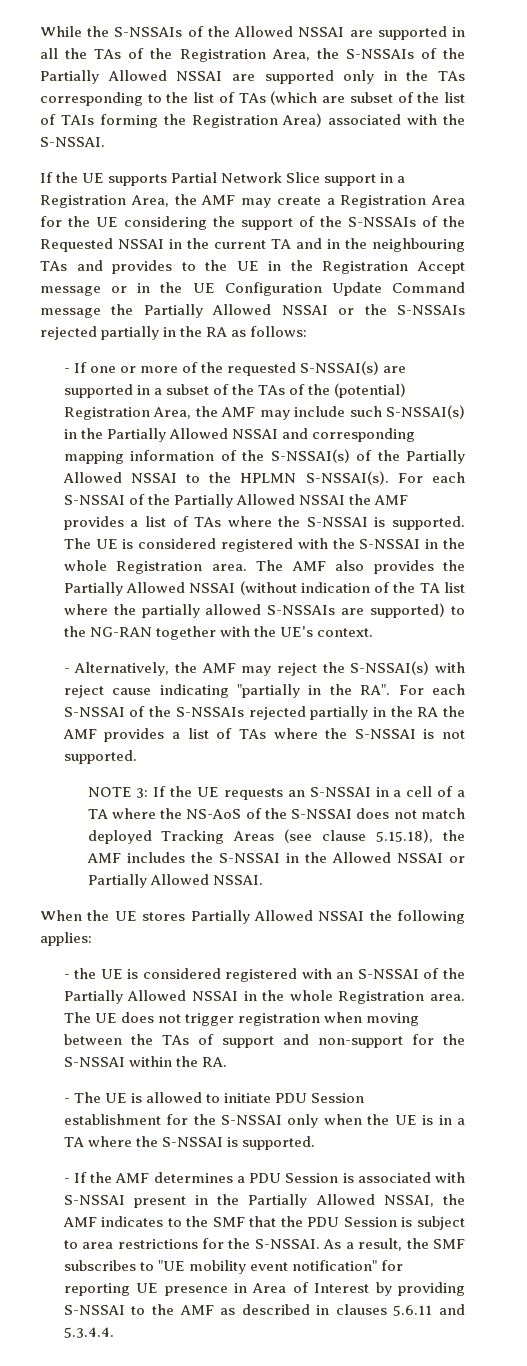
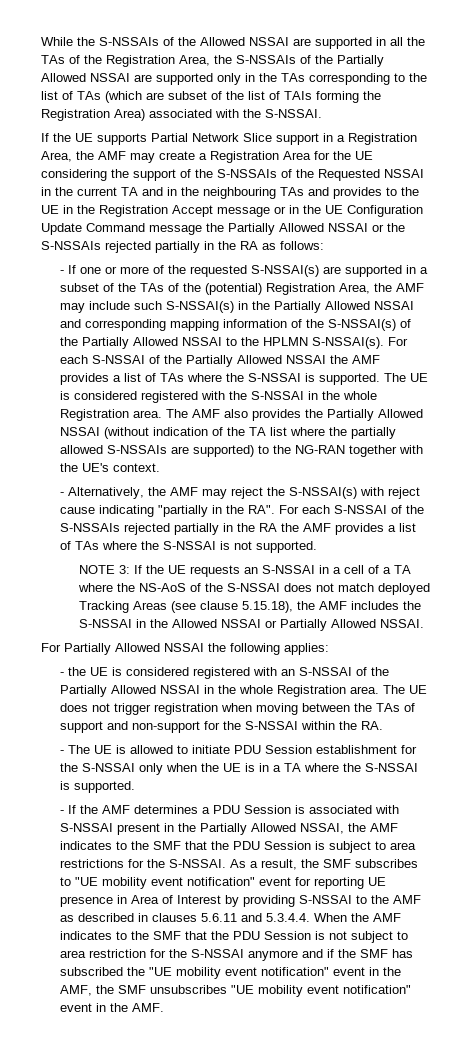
[40,910,186,921] When the UE stores -> [41,643,61,652] For
(378, 1265) none -> [258,877,291,886] event
(114, 1332) none -> [313,913,401,922] [59,931,408,943] [59,949,413,961] [59,967,401,979] [59,985,411,997] [59,1003,164,1012] When the AMF indicates to the SMF that the PDU Session is not subject to area restriction for the S-NSSAI anymore and if the SMF has subscribed the "UE mobility event notification" event in the AMF, the SMF unsubscribes "UE mobility event notification" event in the AMF.

